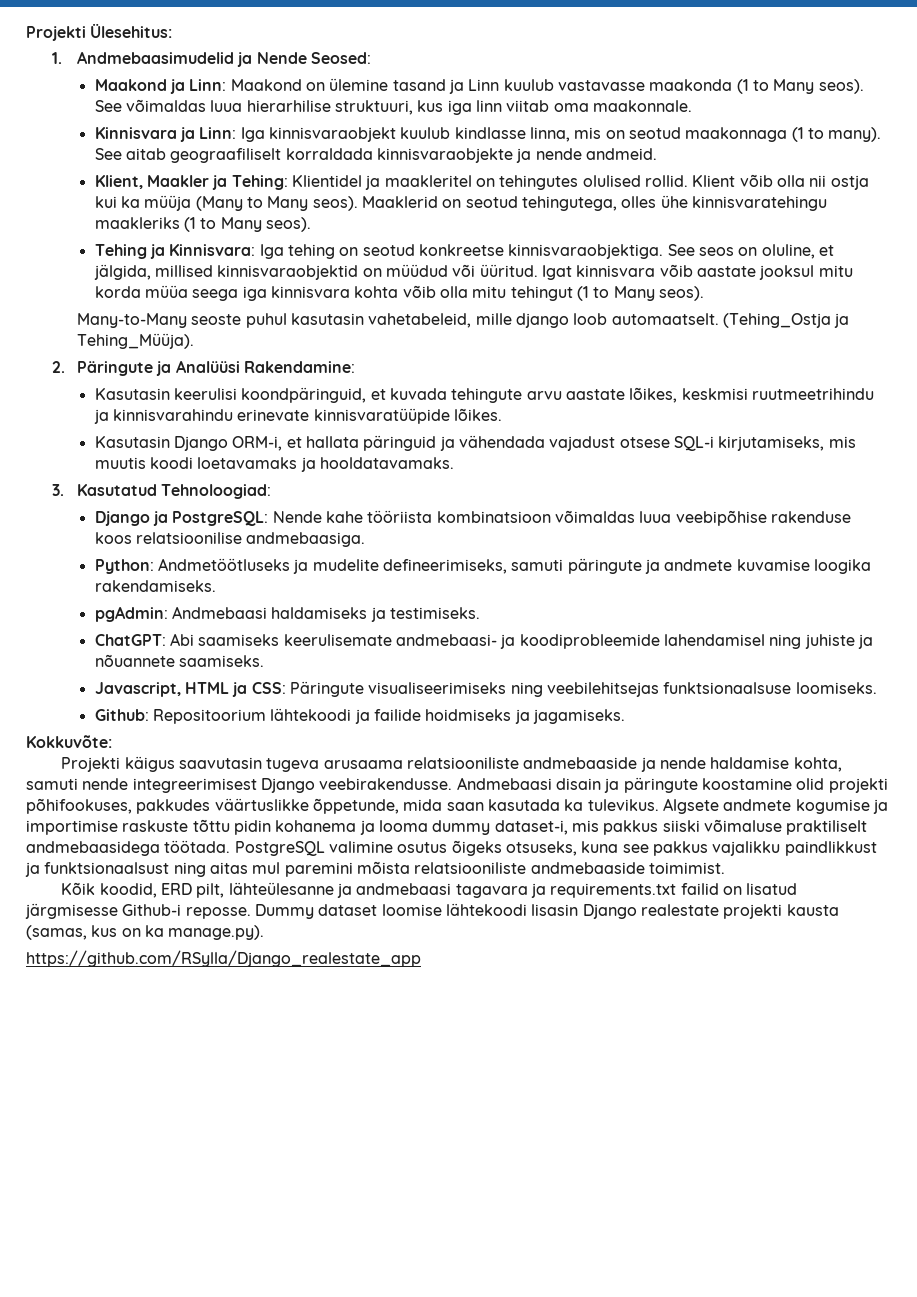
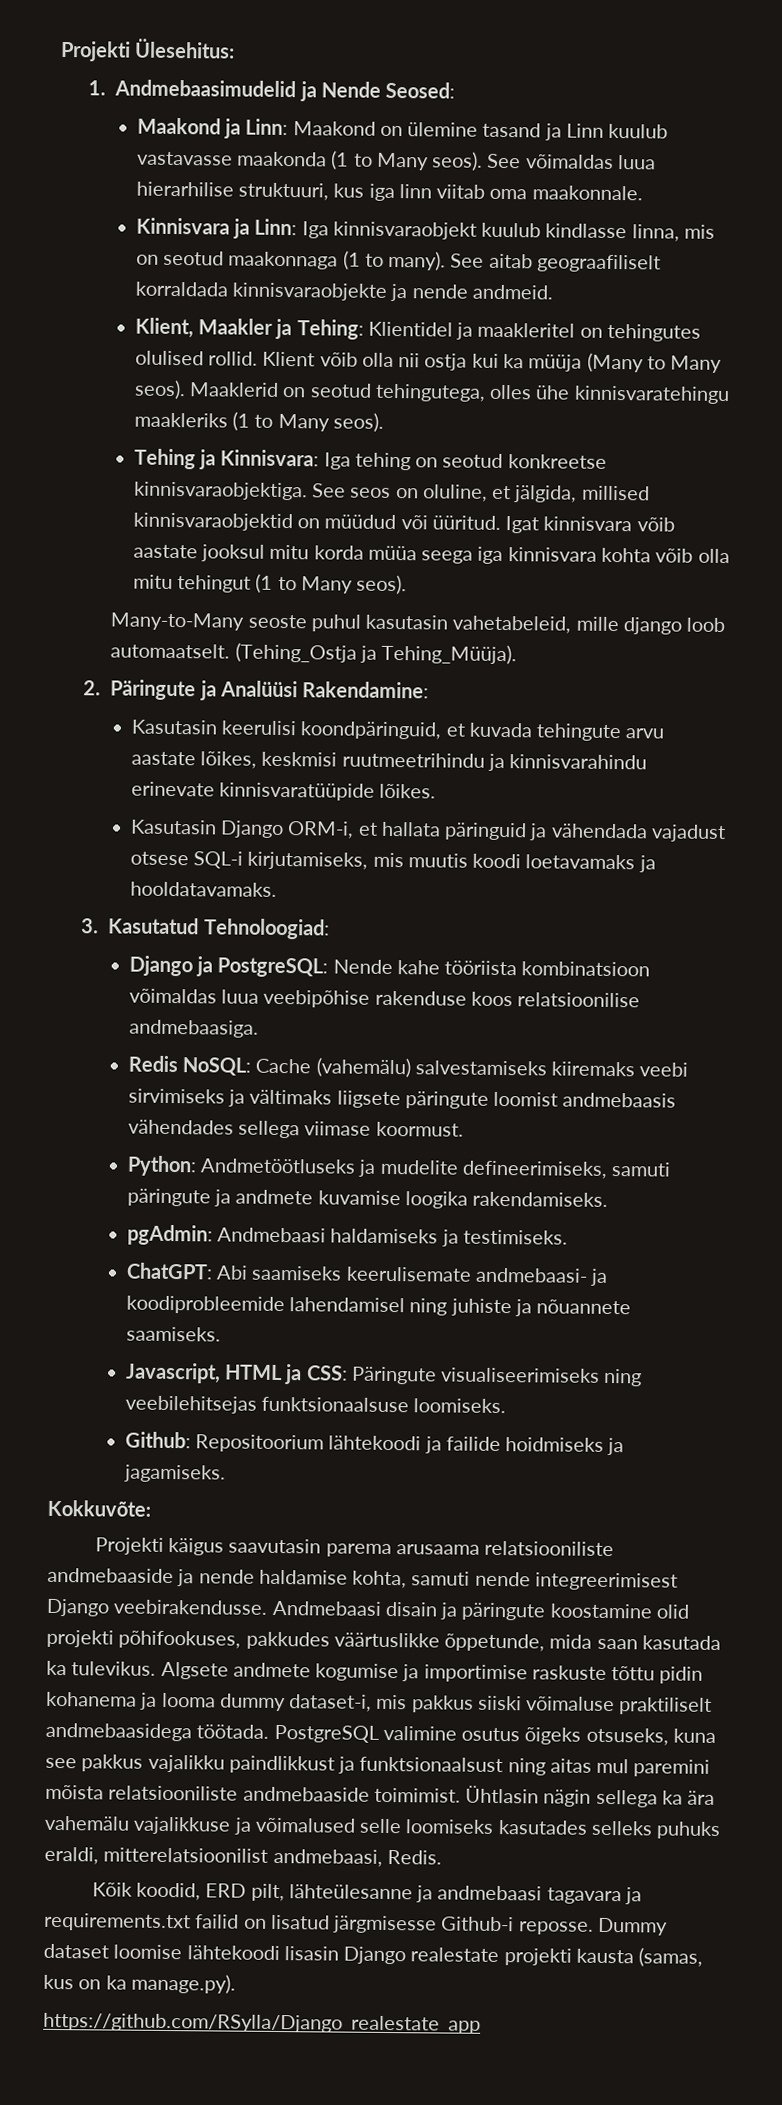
(366, 539) none -> [127,1055,689,1078] [127,1088,677,1109] [127,1119,464,1139] // Redis NoSQL: Cache (vahemälu) salvestamiseks kiiremaks veebi sirvimiseks ja vältimaks liigsete päringute loomist andmebaasis vähendades sellega viimase koormust.
[266,758,320,772] tugeva -> [325,1543,392,1558] parema
(725, 868) none -> [465,1785,716,1808] [44,1815,722,1840] [44,1846,442,1867] Ühtlasin nägin sellega ka ära vahemälu vajalikkuse ja võimalused selle loomiseks kasutades selleks puhuks eraldi, mitterelatsioonilist andmebaasi, Redis.

